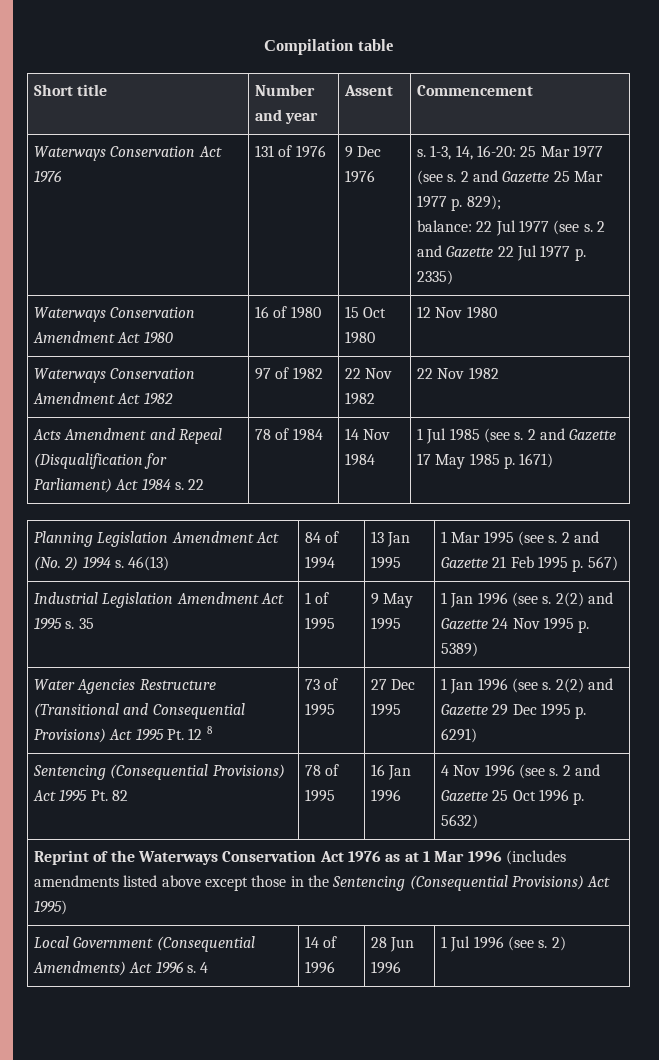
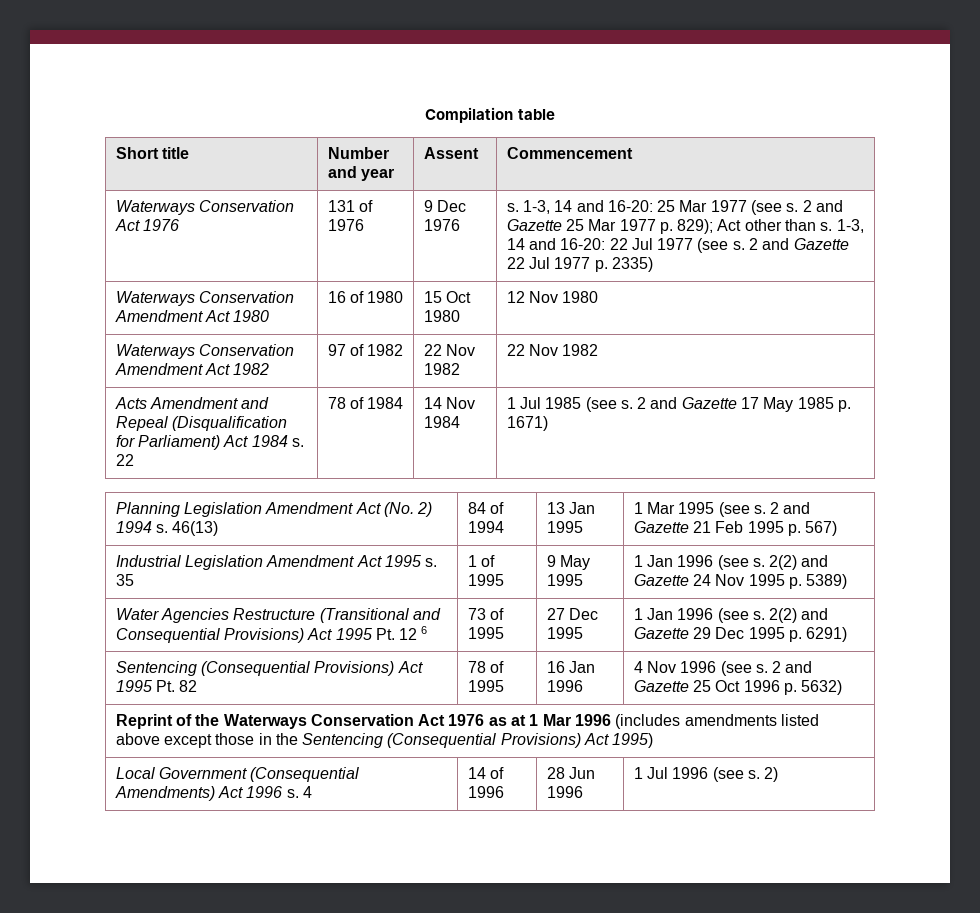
[455,145,473,160] 14, -> [554,200,604,212] 14 and
[417,220,473,232] // balance: -> [717,219,864,233] [506,238,606,250] Act other than s. 1-3, 14 and 16-20:
[206,726,213,734] 8 -> [421,626,428,634] 6

